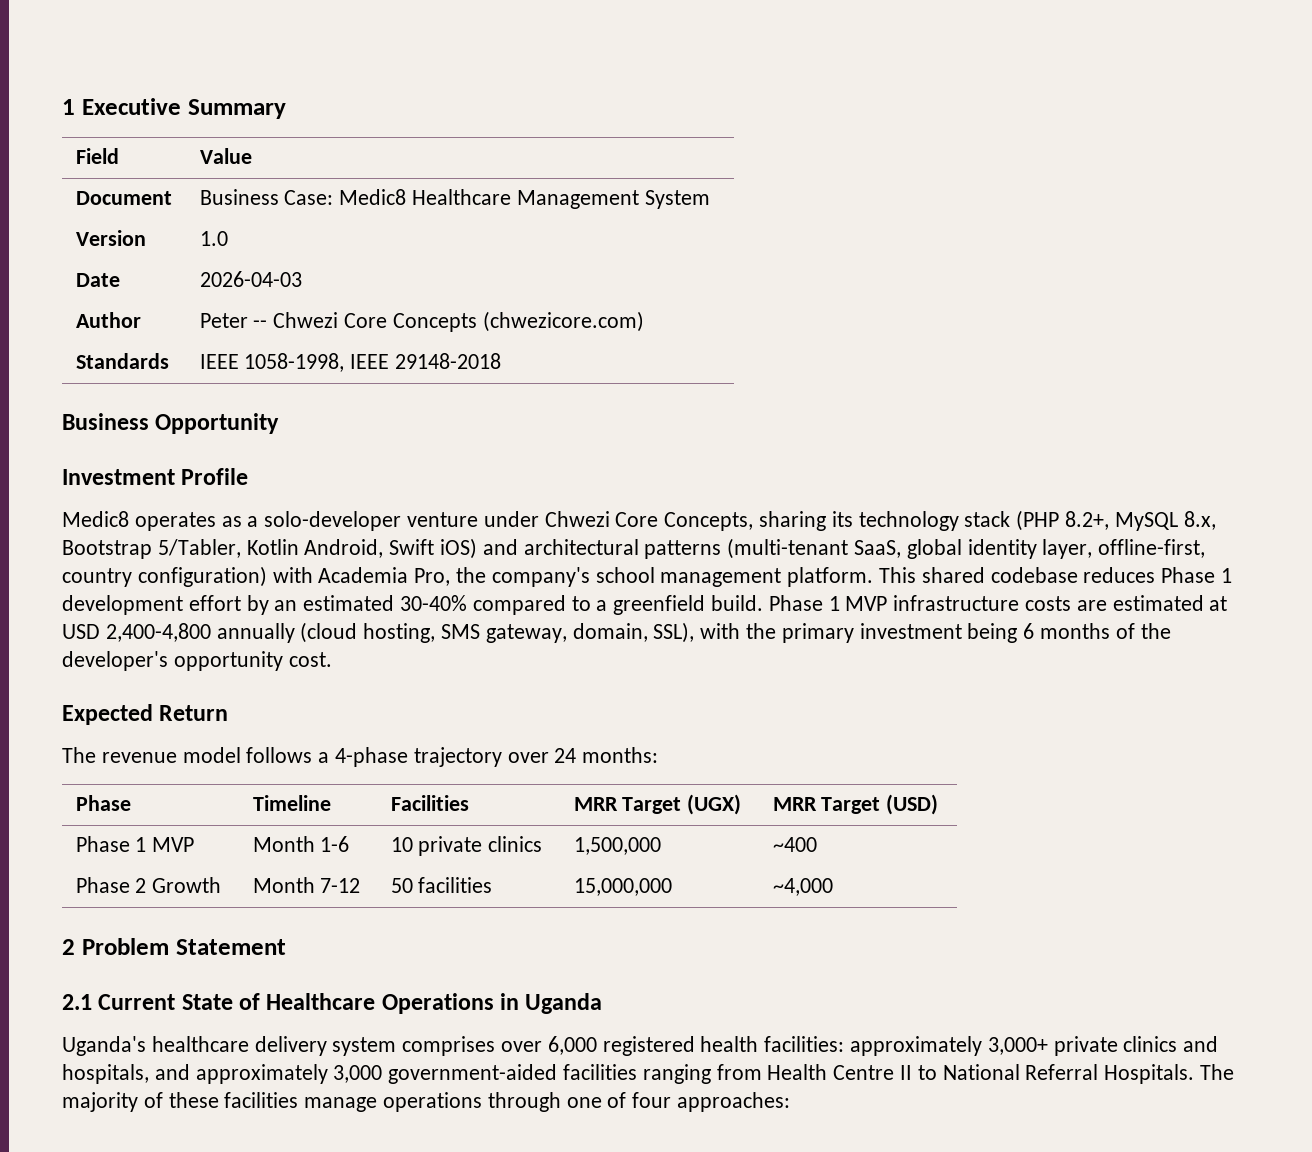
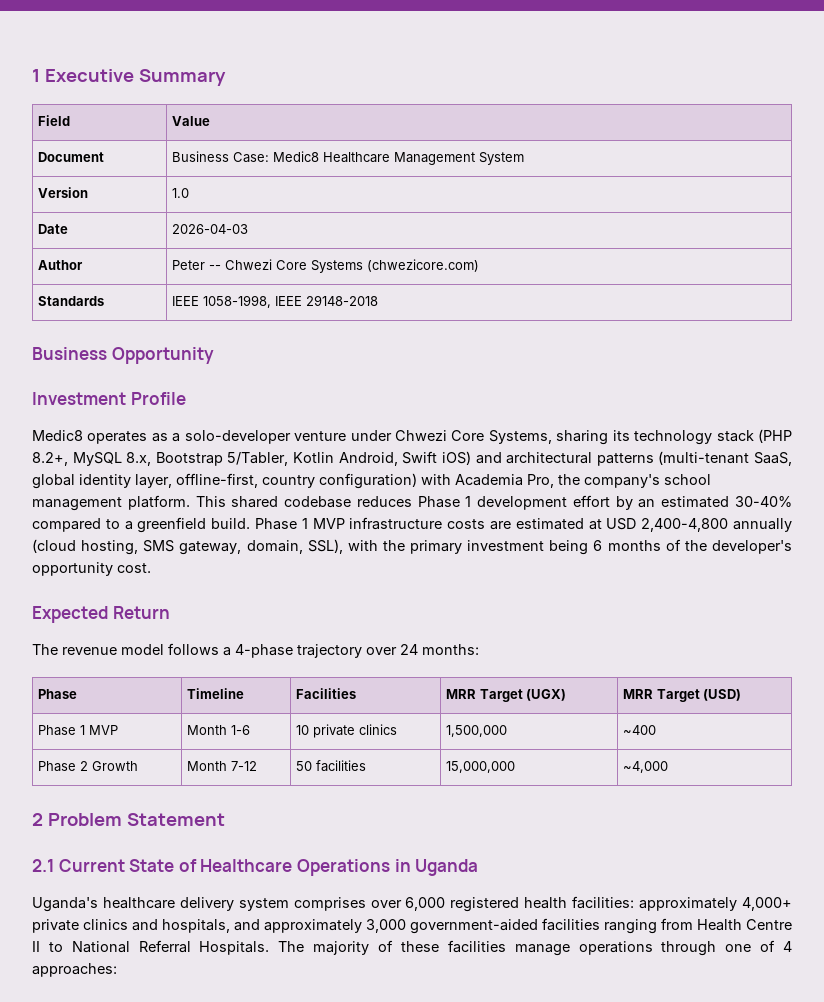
[392,313,477,332] Concepts -> [311,260,364,273] Systems
[664,512,754,531] Concepts, -> [488,430,552,444] Systems,
[987,1037,1048,1055] 3,000+ -> [742,897,793,911] 4,000+
[632,1092,672,1108] four -> [783,941,793,952] 4

